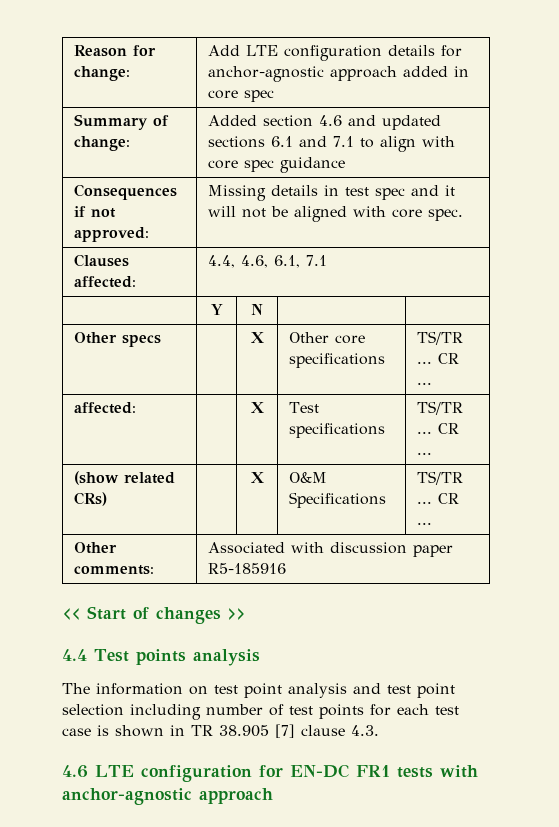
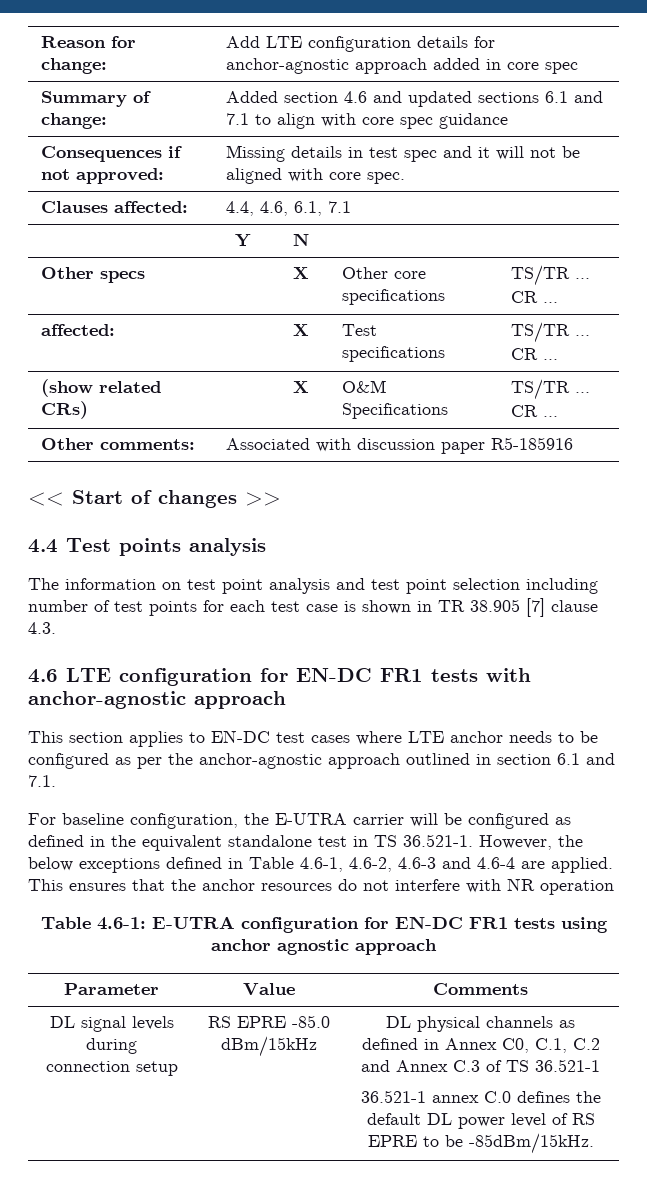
(273, 796) none -> [28,730,598,747] [28,753,615,769] [28,775,56,787] [28,813,571,829] [28,834,583,851] [28,857,613,873] [28,878,614,895] [40,916,608,933] [211,939,437,955] [64,983,159,995] [242,983,295,995] [433,983,528,995] [49,1016,174,1032] [86,1038,137,1054] [45,1061,178,1076] [207,1015,330,1028] [220,1036,317,1057] [386,1016,576,1032] [361,1038,600,1053] [361,1059,600,1072] [360,1090,601,1103] [366,1113,595,1129] [367,1133,594,1154] // This section applies to EN-DC test cases where LTE anchor needs to be configured as per the anchor-agnostic approach outlined in section 6.1 and 7.1. // For baseline configuration, the E-UTRA carrier will be configured as defined in the equivalent standalone test in TS 36.521-1. However, the below exceptions defined in Table 4.6-1, 4.6-2, 4.6-3 and 4.6-4 are applied. This ensures that the anchor resources do not interfere with NR operation // Table 4.6-1: E-UTRA configuration for EN-DC FR1 tests using anchor agnostic approach // Parameter | Value | Comments // DL signal levels during connection setup | RS EPRE -85.0 dBm/15kHz | DL physical channels as defined in Annex C0, C.1, C.2 and Annex C.3 of TS 36.521-1 // 36.521-1 annex C.0 defines the default DL power level of RS EPRE to be -85dBm/15kHz.

